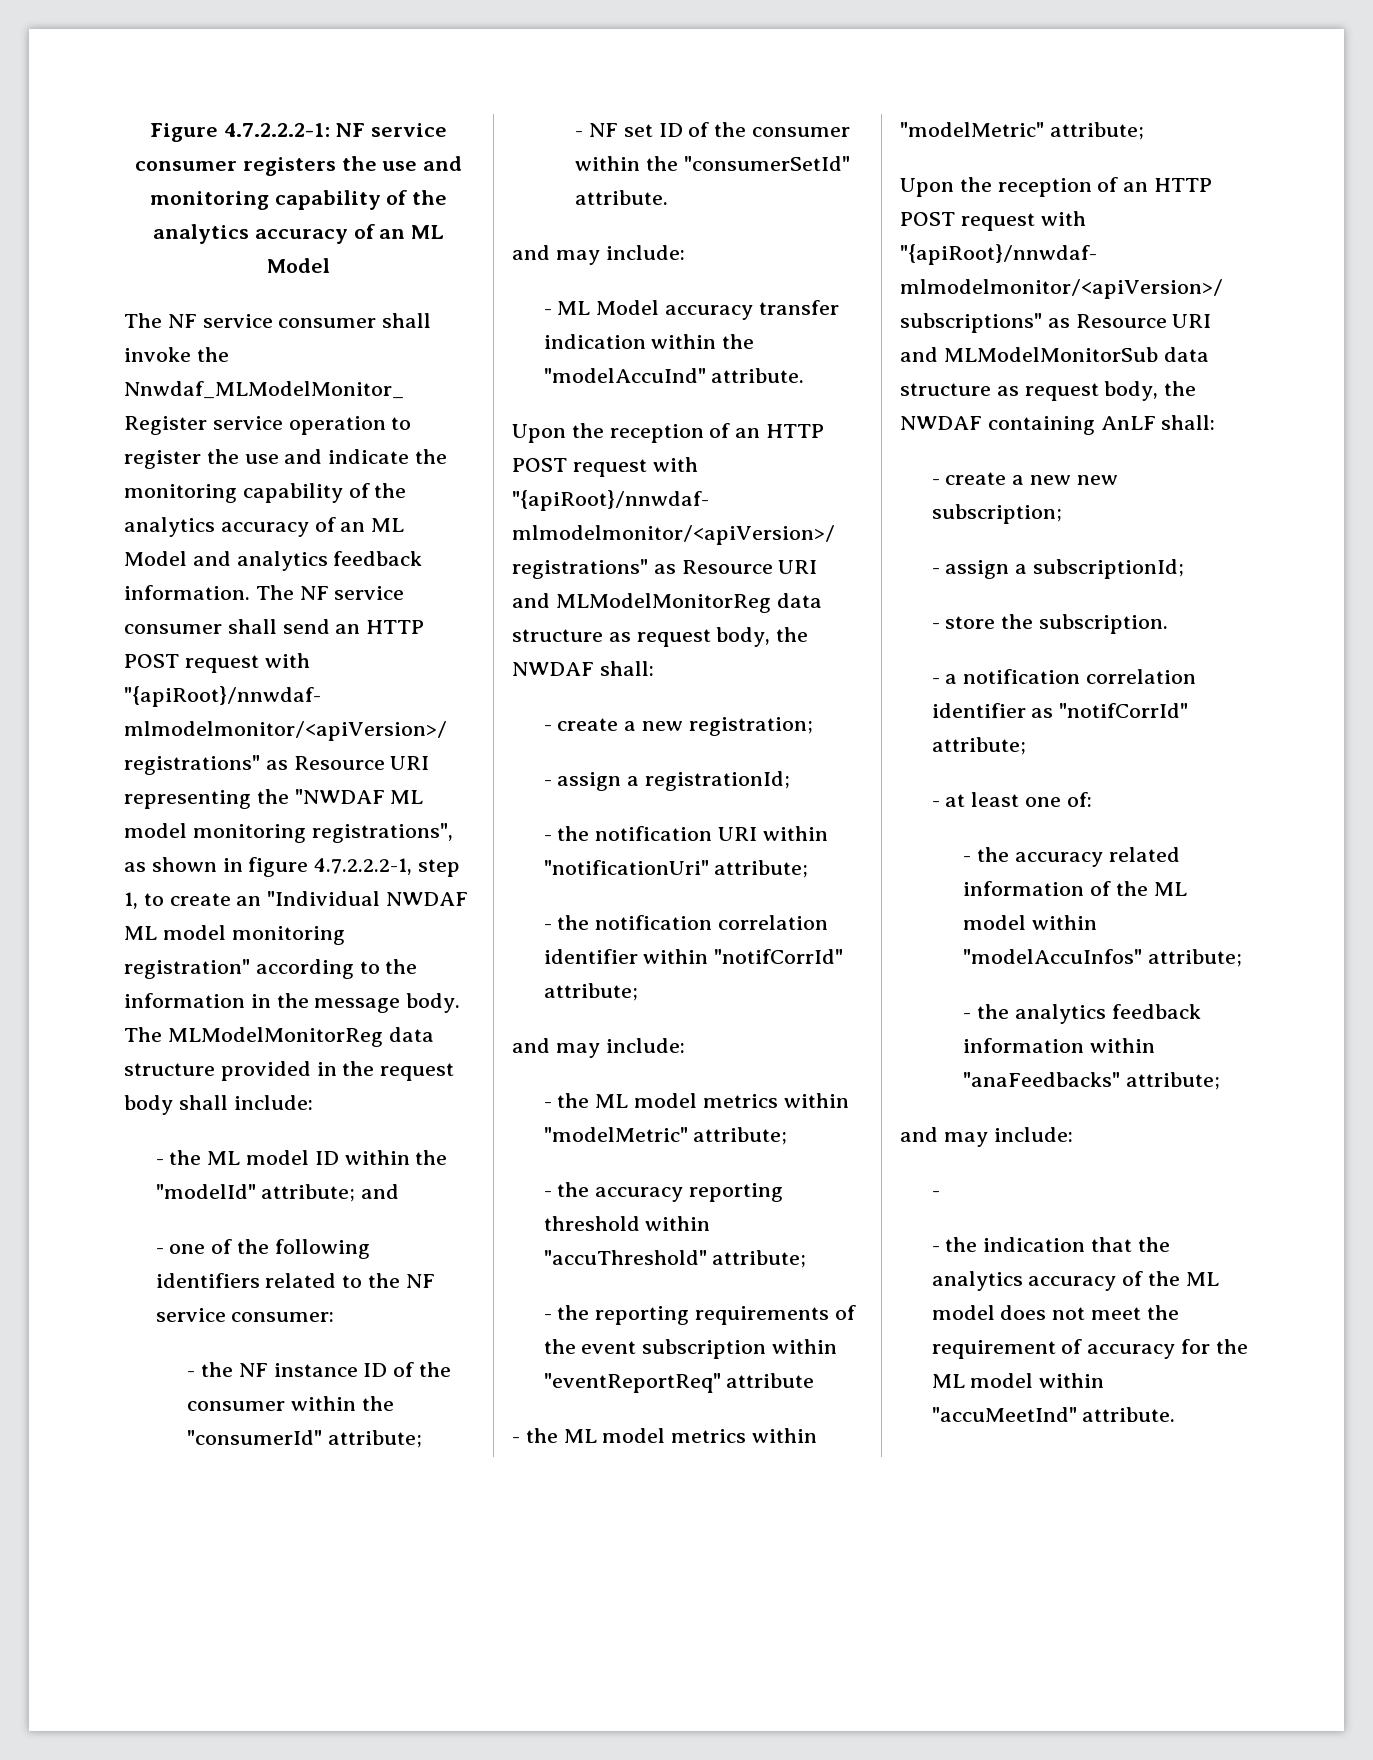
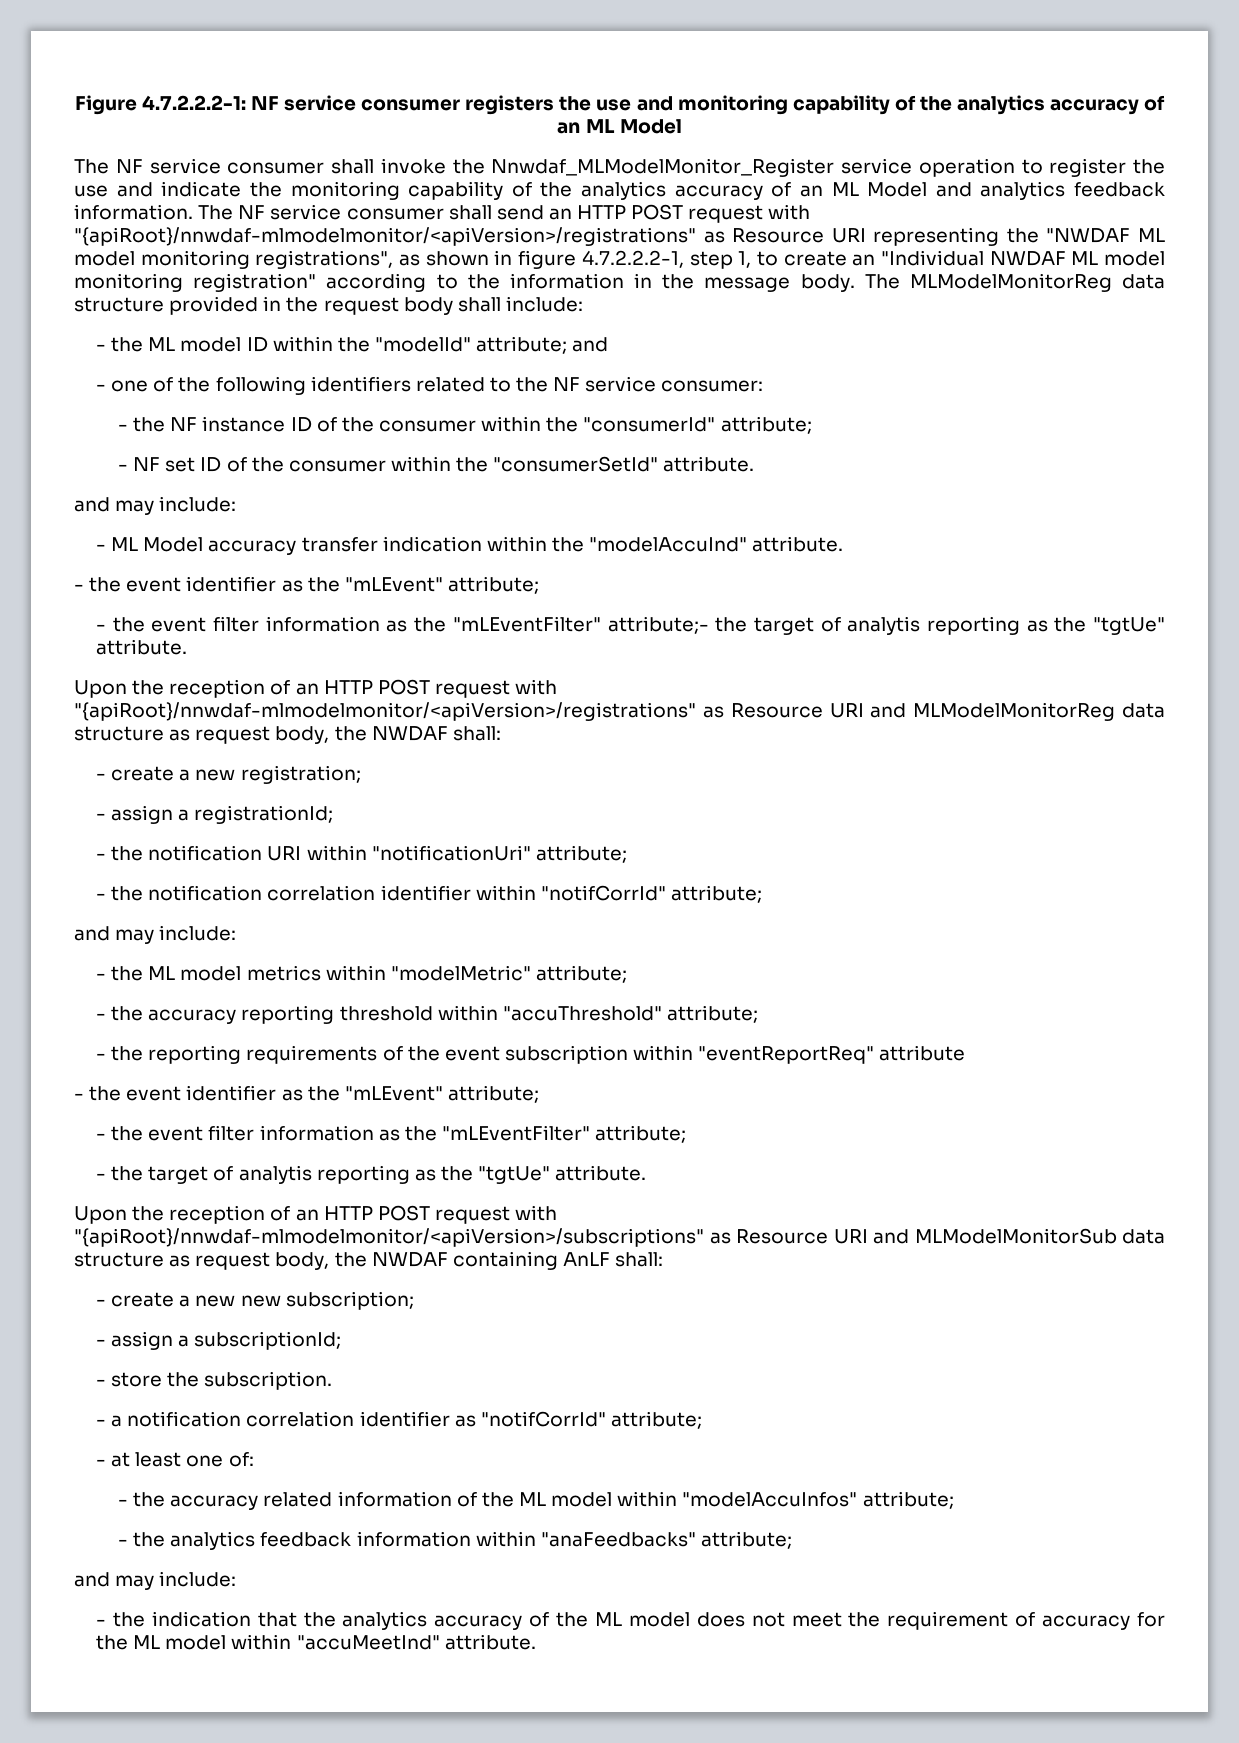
(805, 375) none -> [74,576,539,594] [96,616,1166,635] [96,639,188,655] // - the event identifier as the "mLEvent" attribute; // - the event filter information as the "mLEventFilter" attribute;- the target of analytis reporting as the "tgtUe" attribute.
[563,1428,818,1443] [900,122,1144,140] ML model metrics within "modelMetric" attribute; -> [126,1085,539,1103] [96,1125,687,1143] [96,1165,647,1184] event identifier as the "mLEvent" attribute; // - the event filter information as the "mLEventFilter" attribute; // - the target of analytis reporting as the "tgtUe" attribute.
[931,1246,940,1252] // - -> (107, 1622) none

